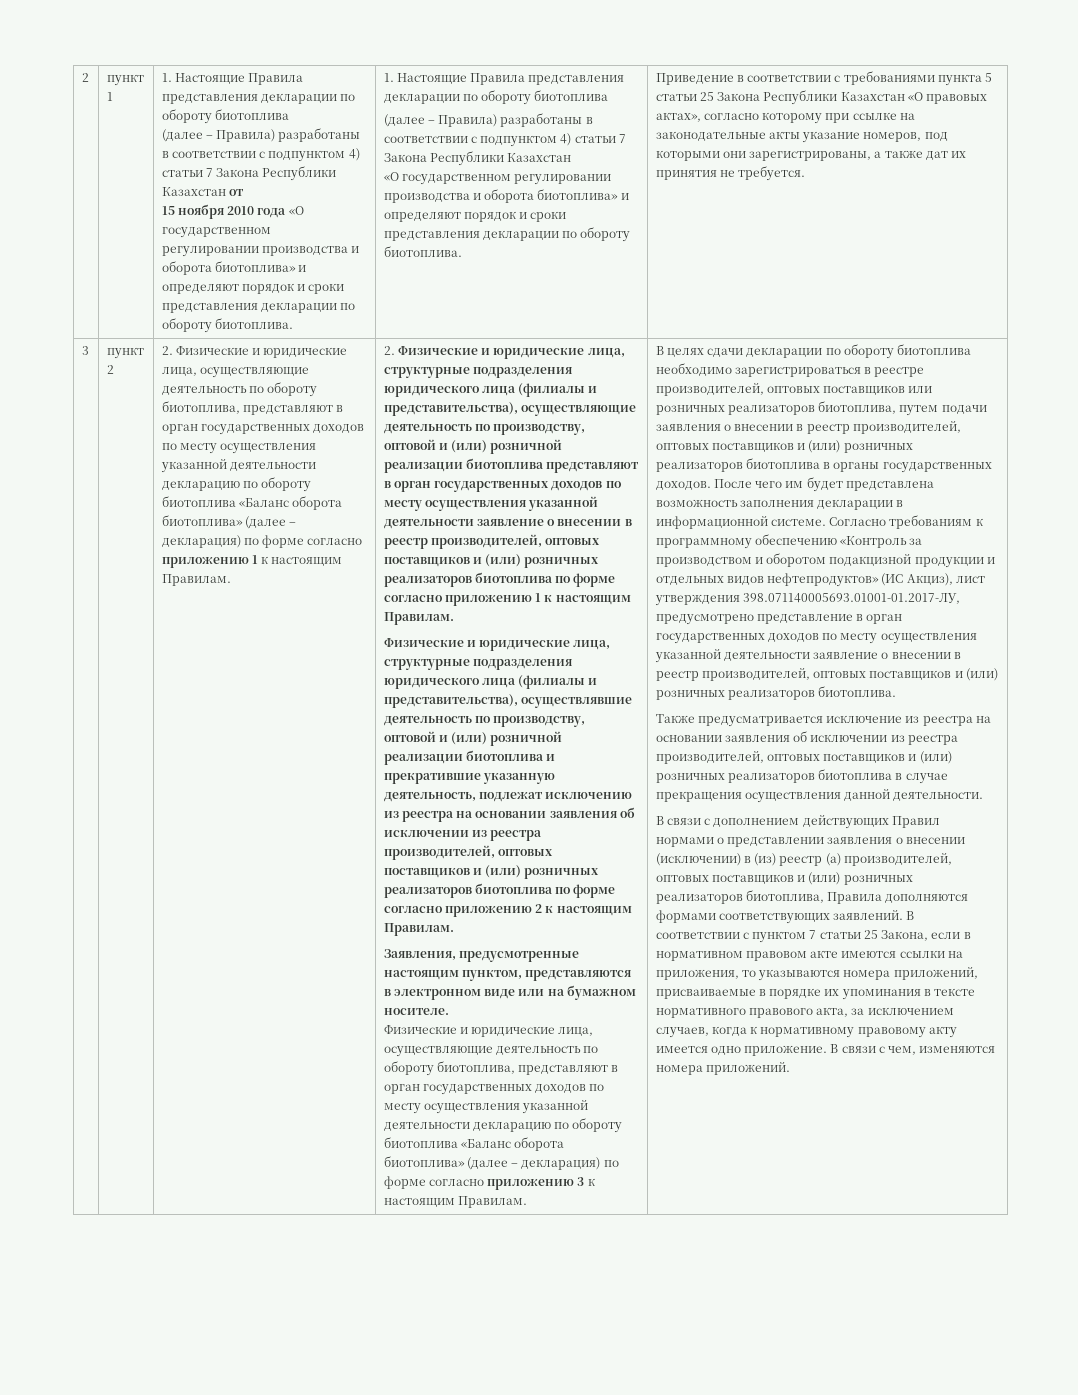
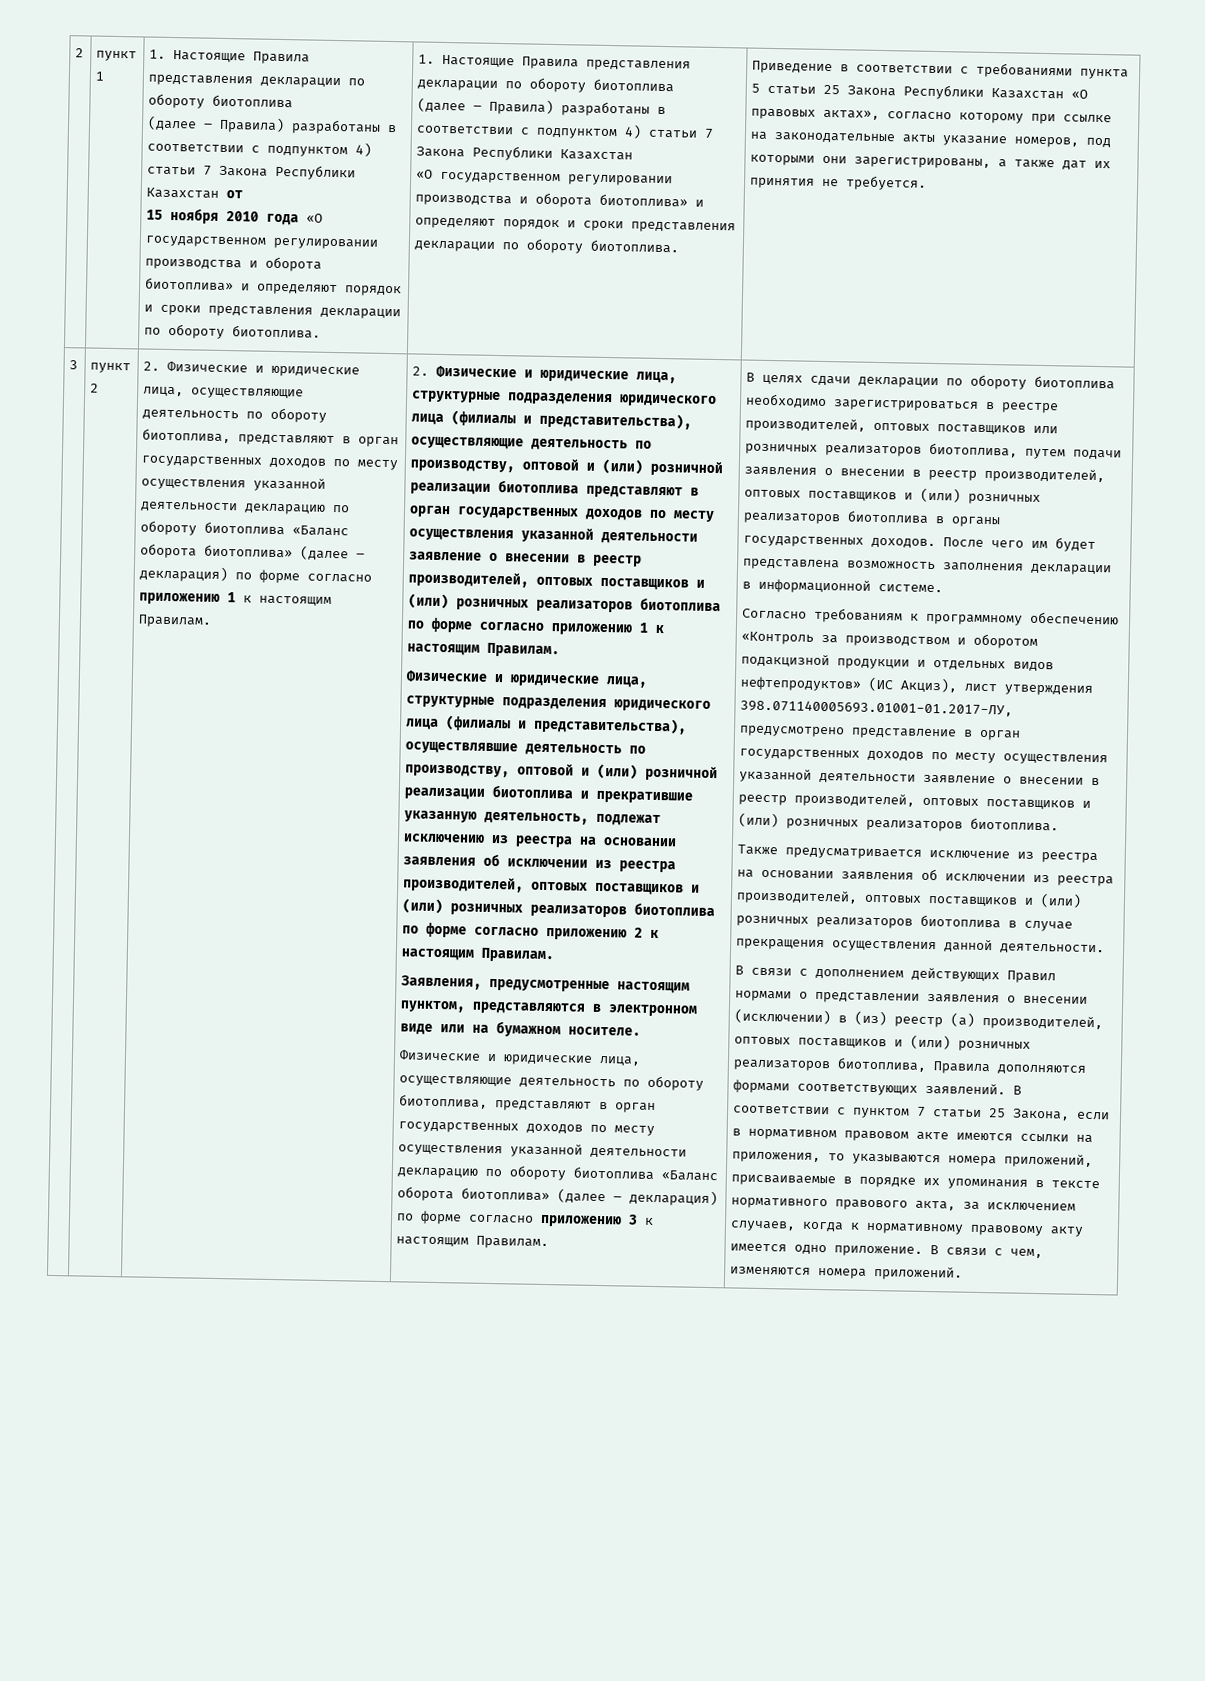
(826, 522) none -> (944, 588) //

